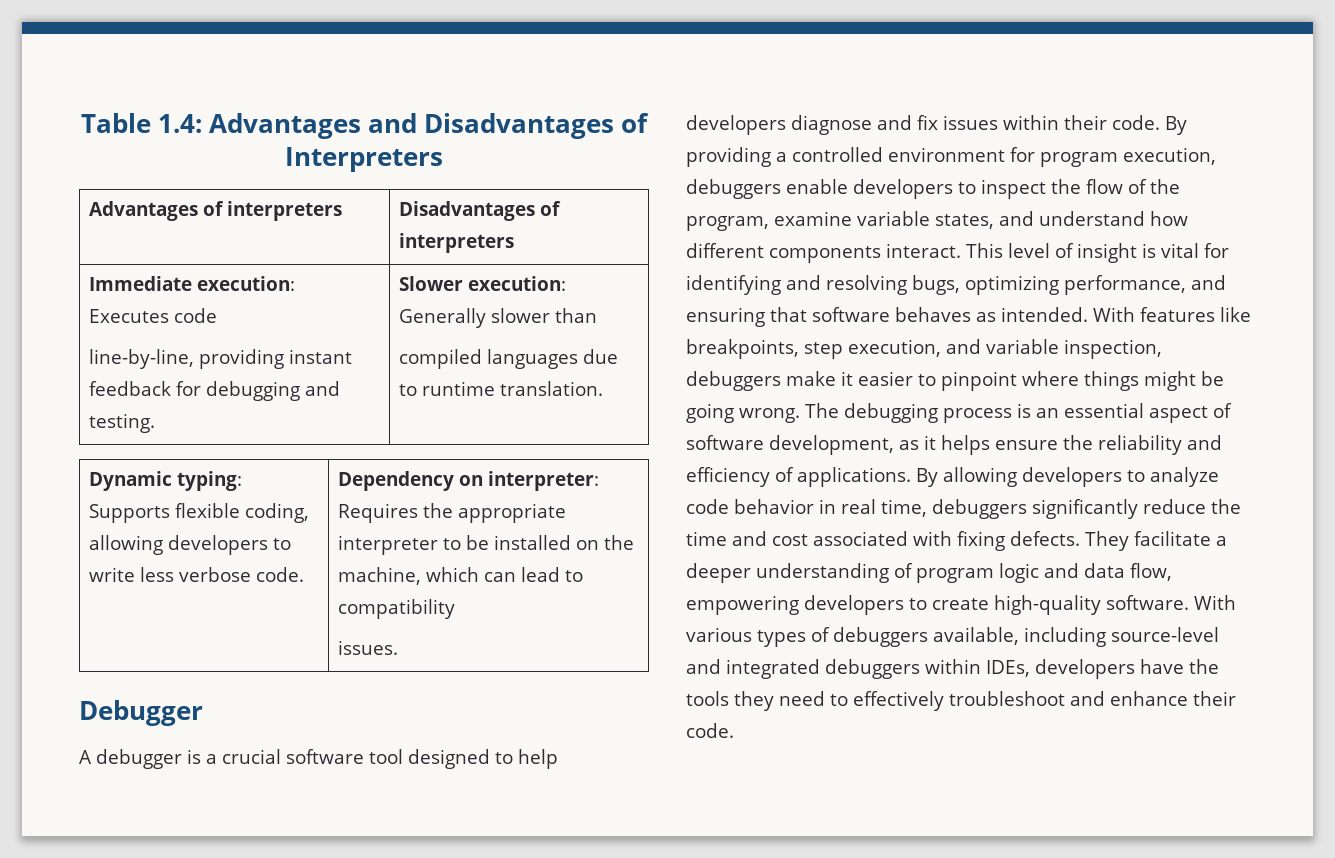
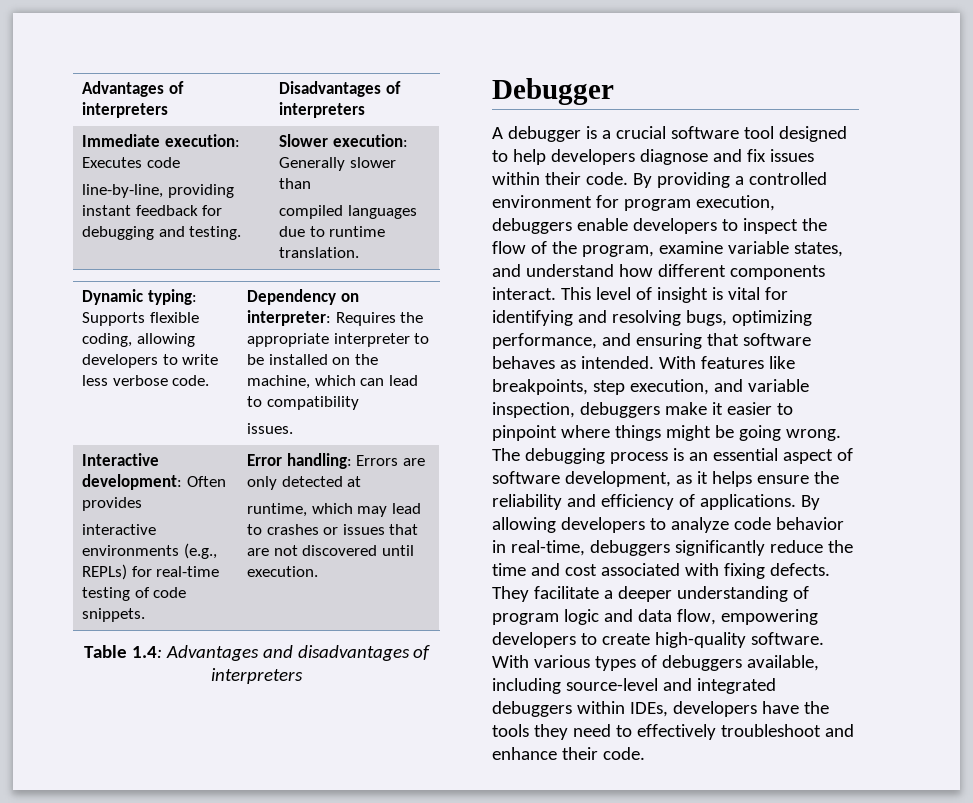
[80,113,650,139] [285,147,444,172] Table 1.4: Advantages and Disadvantages of Interpreters // -> (82, 89) none
(399, 647) none -> [82,453,160,466] [82,474,226,490] [82,497,143,511] [82,524,157,535] [82,543,217,559] [82,564,220,580] [82,587,187,601] [82,608,146,622] [247,453,425,469] [247,476,362,490] [247,503,421,517] [247,524,419,535] [247,545,414,556] [247,566,319,577] [83,645,431,661] [211,668,303,684] // Interactive development: Often provides // interactive environments (e.g., REPLs) for real-time testing of code snippets. | Error handling: Errors are only detected at // runtime, which may lead to crashes or issues that are not discovered until execution. // Table 1.4: Advantages and disadvantages of interpreters
[841,499,927,517] real time, -> [510,540,585,556] real-time,

